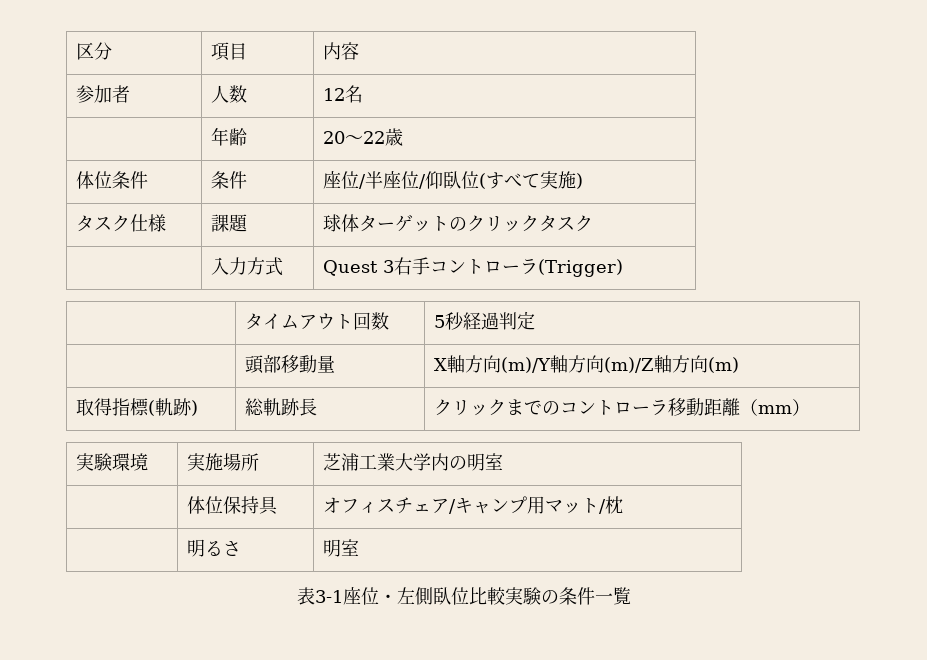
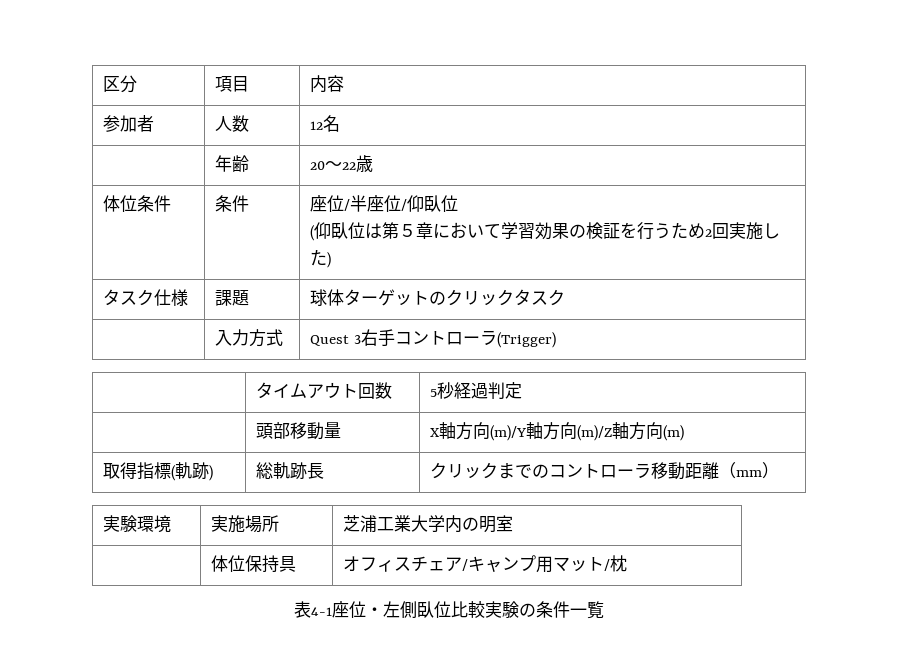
[478,171,576,189] (すべて実施 -> [310,222,781,241] [310,249,328,266] // (仰臥位は第５章において学習効果の検証を行うため2回実施した
[186,539,241,557] [322,539,359,557] // | 明るさ | 明室 -> (628, 563) none
[314,590,343,603] 3-1 -> [311,607,332,616] 4-1

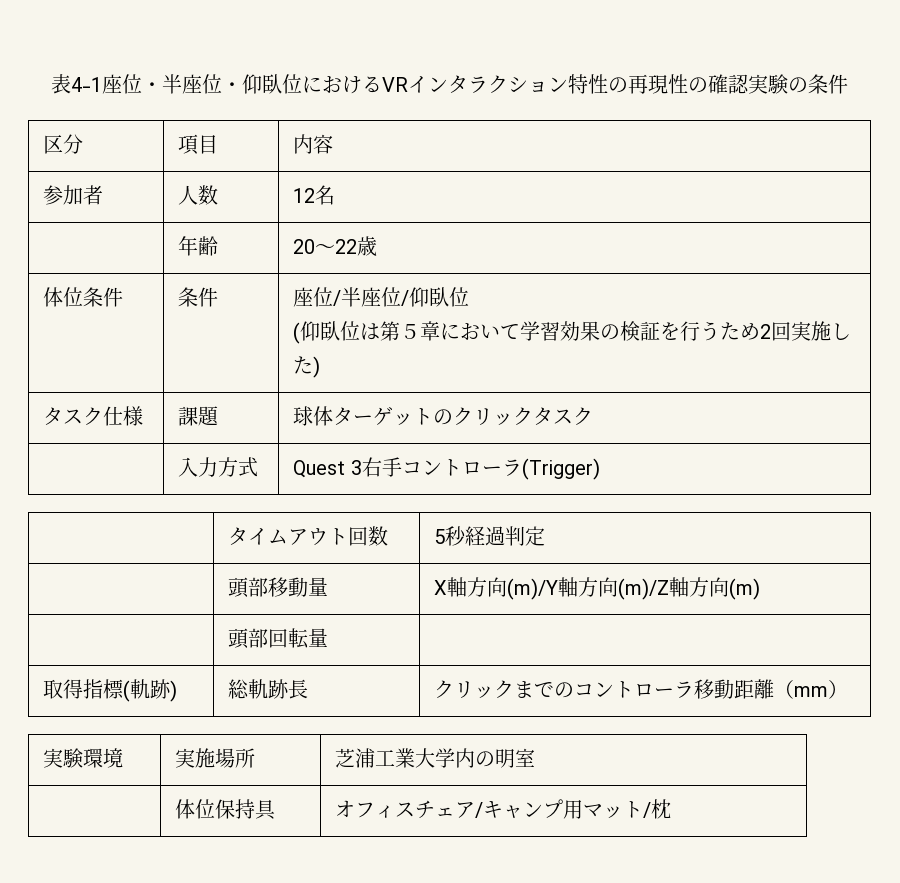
(103, 84) none -> [51,74,848,94] 表4-1座位・半座位・仰臥位におけるVRインタラクション特性の再現性の確認実験の条件 //
(685, 433) none -> [228,628,329,649] // | 頭部回転量 |
[294,601,604,619] // 表4-1座位・左側臥位比較実験の条件一覧 -> (672, 809) none

